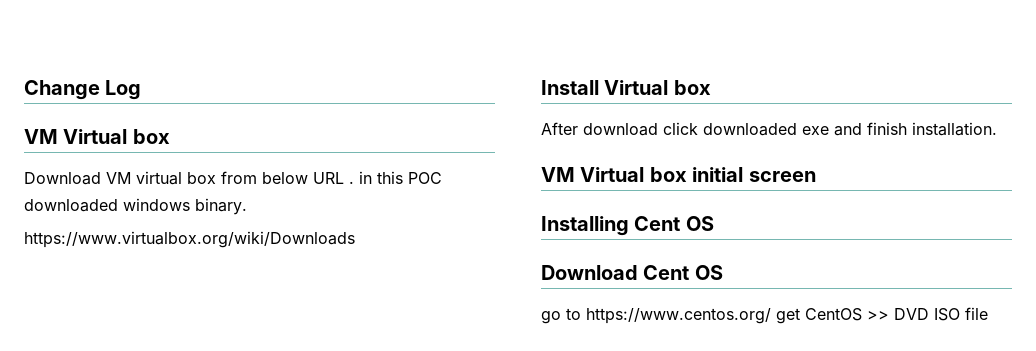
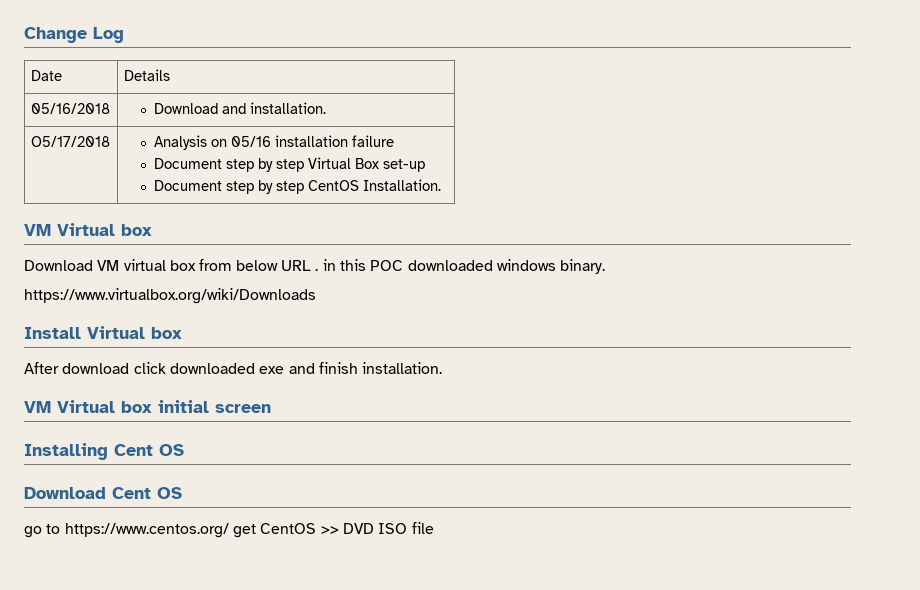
(142, 90) none -> [30,70,62,81] [123,69,170,81] [30,103,110,114] [154,102,327,114] [30,136,110,147] [154,135,395,150] [154,157,426,172] [154,179,442,194] // Date | Details // 05/16/2018 | Download and installation. // O5/17/2018 | Analysis on 05/16 installation failure // Document step by step Virtual Box set-up // Document step by step CentOS Installation.

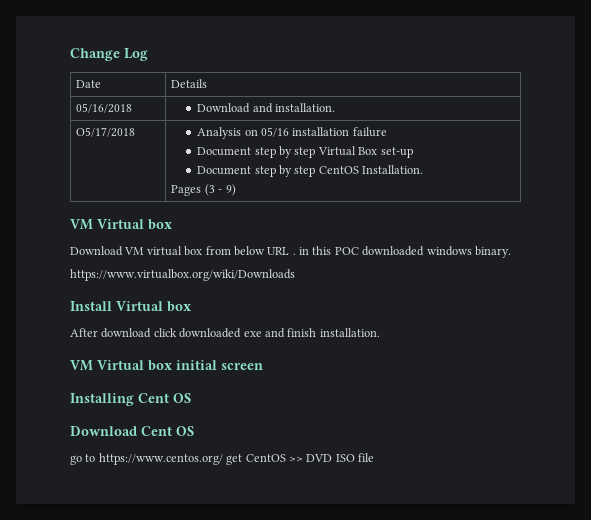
(442, 185) none -> [171,184,236,196] // Pages (3 - 9)

